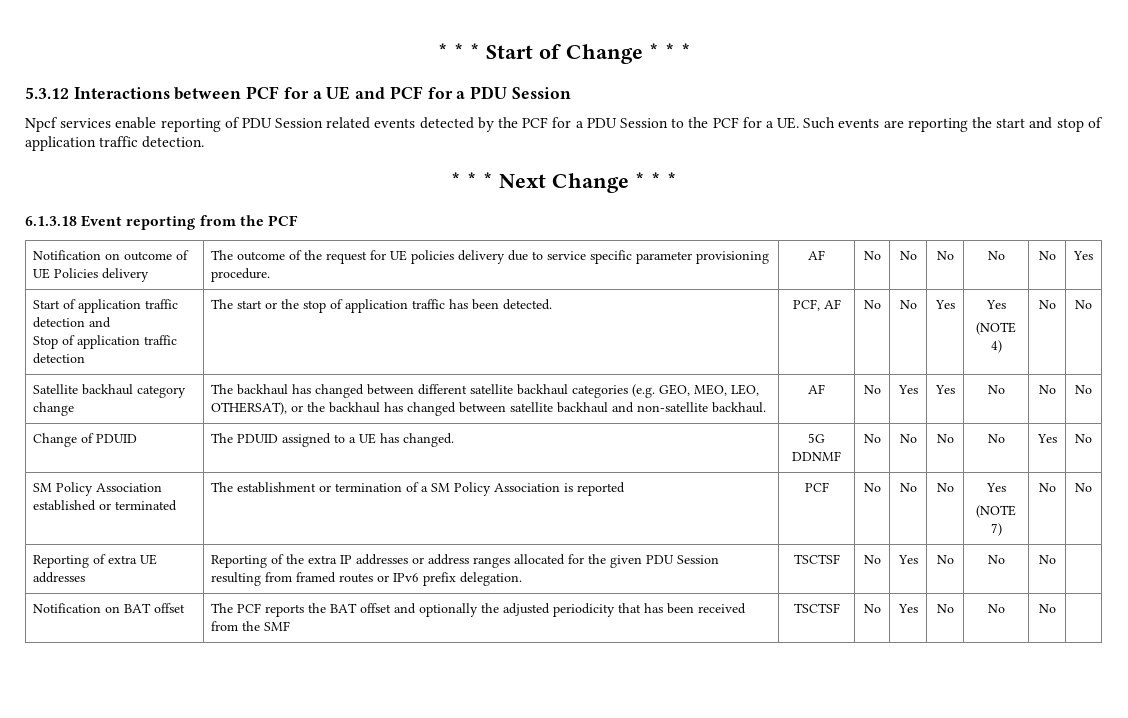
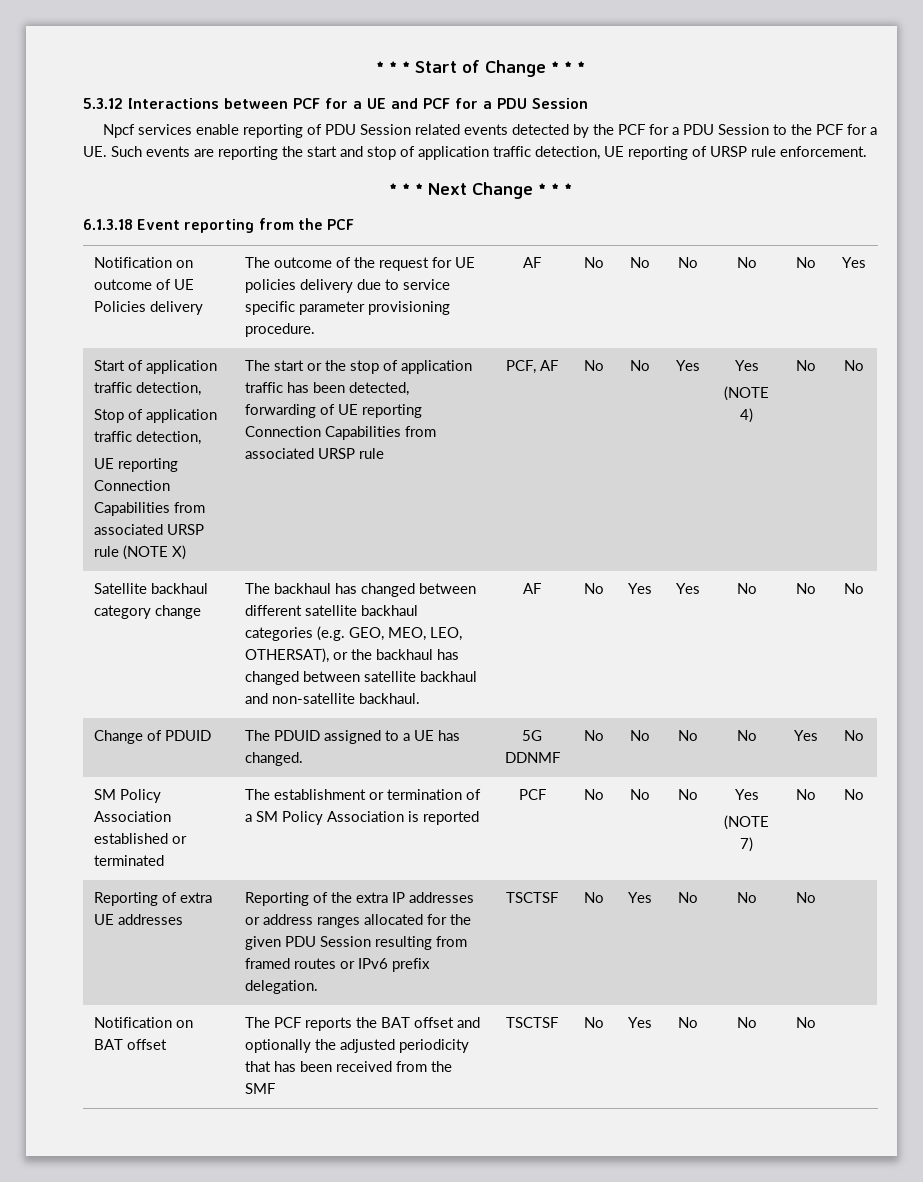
[142,136,205,148] detection. -> [535,146,867,160] detection, UE reporting of URSP rule enforcement.
[33,317,112,328] detection and -> [136,382,202,396] detection,
[33,353,86,364] detection -> [136,431,202,445] [94,458,179,472] [94,480,171,491] [94,502,206,516] [94,524,205,535] [94,545,187,560] detection, // UE reporting Connection Capabilities from associated URSP rule (NOTE X)
[503,299,553,310] detected. -> [349,382,410,396] [245,404,423,418] [245,426,437,440] [245,448,385,459] detected, forwarding of UE reporting Connection Capabilities from associated URSP rule

